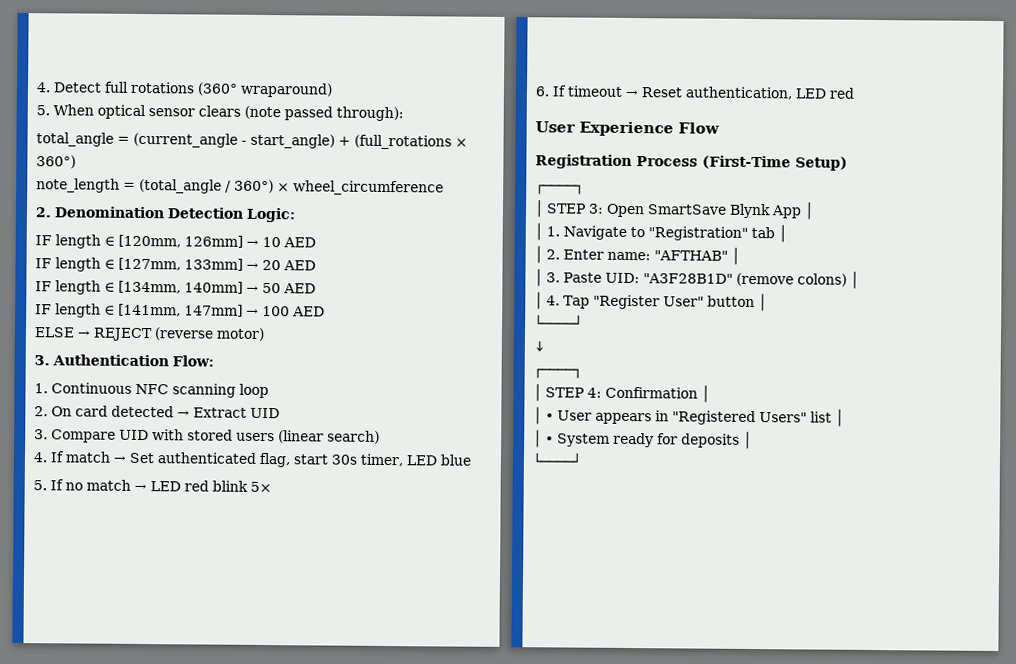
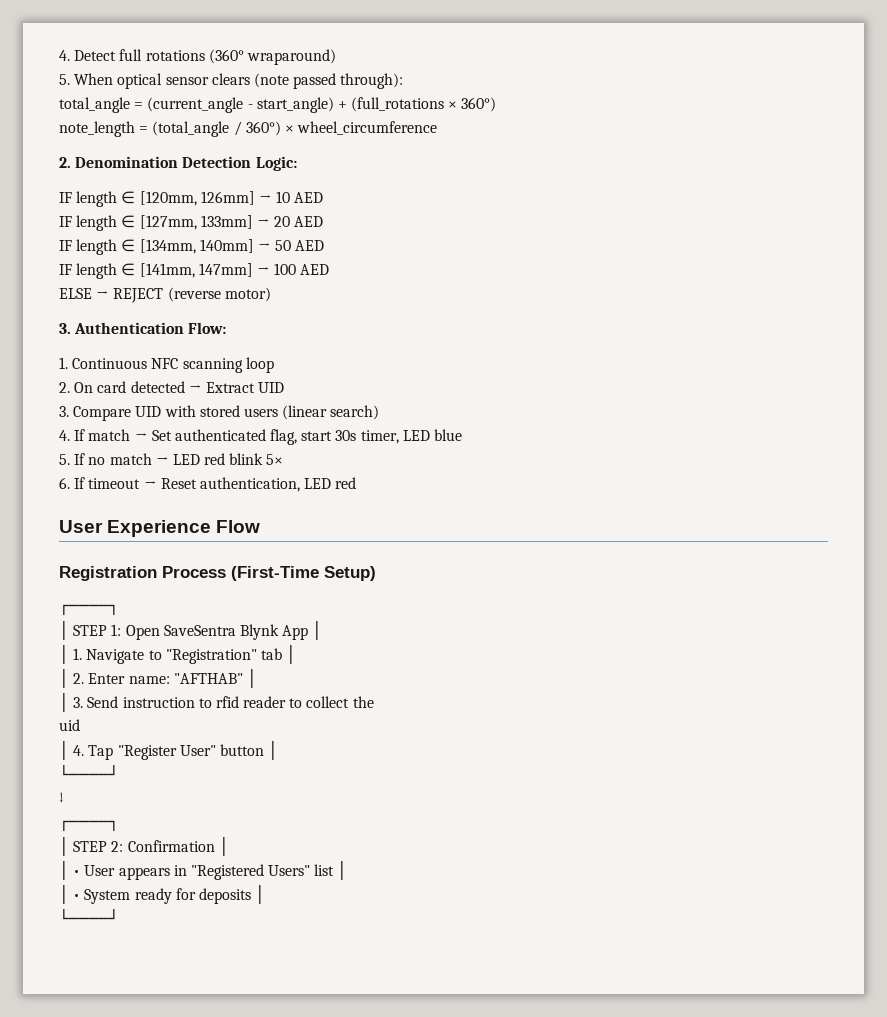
[588,203,727,218] 3: Open SmartSave -> [111,624,236,640] 1: Open SaveSentra
[563,270,859,289] Paste UID: "A3F28B1D" (remove colons) │ -> [87,696,374,708] [59,719,80,731] Send instruction to rfid reader to collect the // uid
[587,387,602,398] 4: -> [111,841,124,852] 2:

